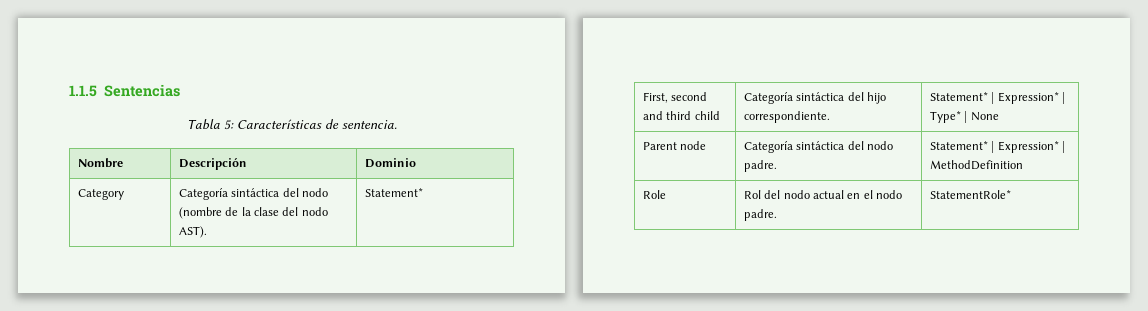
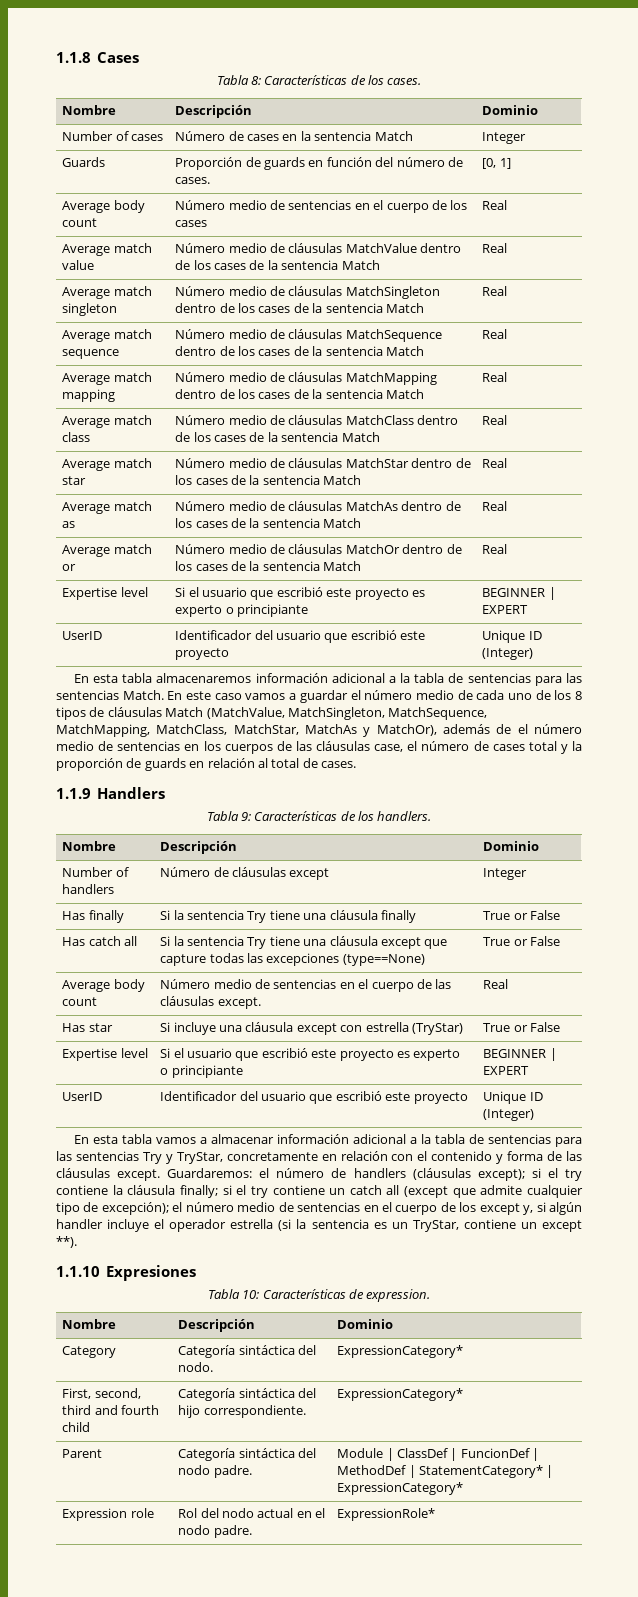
[69,84,180,97] [186,119,397,130] 1.1.5 Sentencias // Tabla 5: Características de sentencia. -> [56,52,140,63] [216,75,422,85] [62,105,117,115] [175,105,253,118] [482,105,539,115] [62,131,164,141] [175,131,413,141] [482,132,527,144] [62,157,106,167] [175,157,463,170] [175,177,211,184] [482,158,511,169] [62,200,145,213] [62,218,98,227] [175,200,468,213] [175,220,208,227] [482,200,508,210] [62,243,152,256] [62,260,95,270] [175,243,462,253] [175,260,380,270] [482,243,508,253] [62,286,152,299] [62,303,118,316] [175,286,440,299] [175,303,424,313] [482,286,508,296] [62,329,152,342] [62,349,120,359] [175,329,442,342] [175,346,424,356] [482,329,508,339] [62,372,152,385] [62,389,116,402] [175,372,437,385] [175,389,424,399] [482,372,508,382] [62,415,152,428] [62,432,91,442] [175,415,459,425] [175,432,380,442] [482,415,508,425] [62,458,152,471] [62,476,87,485] [175,458,471,468] [175,475,362,485] [482,458,508,468] [62,501,152,514] [62,521,76,528] [175,501,461,511] [175,518,362,528] [482,501,508,511] [62,544,152,557] [62,564,77,571] [175,544,462,554] [175,561,362,571] [482,544,508,554] [62,587,148,600] [175,587,425,600] [175,604,309,617] [482,587,556,600] [482,605,529,614] [62,631,103,640] [175,630,426,643] [175,648,230,660] [482,630,542,643] [482,648,534,660] [73,673,582,686] [56,690,582,703] [56,707,488,720] [56,724,582,737] [56,741,582,754] [56,758,356,771] [56,787,166,799] [206,811,432,821] [62,841,117,851] [160,841,238,854] [483,841,540,851] [62,867,129,877] [62,884,115,894] [160,867,330,880] [483,868,528,880] [62,910,124,923] [160,910,416,923] [483,910,561,920] [62,936,138,946] [160,936,448,949] [160,953,425,966] [483,936,561,946] [62,979,145,992] [62,997,98,1006] [160,979,452,992] [160,996,261,1009] [483,979,509,989] [62,1023,113,1032] [160,1022,463,1035] [483,1022,561,1032] [62,1048,148,1061] [160,1048,461,1061] [160,1065,243,1078] [483,1048,557,1061] [483,1066,530,1075] [62,1092,103,1101] [160,1091,468,1104] [483,1091,543,1104] [483,1109,535,1121] [73,1134,582,1147] [56,1151,583,1164] [56,1168,582,1181] [56,1185,584,1198] [56,1202,582,1215] [56,1219,582,1232] [56,1236,77,1248] [56,1265,197,1281] [207,1289,431,1302] 1.1.8 Cases // Tabla 8: Características de los cases. // Nombre | Descripción | Dominio // Number of cases | Número de cases en la sentencia Match | Integer // Guards | Proporción de guards en función del número de cases. | [0, 1] // Average body count | Número medio de sentencias en el cuerpo de los cases | Real // Average match value | Número medio de cláusulas MatchValue dentro de los cases de la sentencia Match | Real // Average match singleton | Número medio de cláusulas MatchSingleton dentro de los cases de la sentencia Match | Real // Average match sequence | Número medio de cláusulas MatchSequence dentro de los cases de la sentencia Match | Real // Average match mapping | Número medio de cláusulas MatchMapping dentro de los cases de la sentencia Match | Real // Average match class | Número medio de cláusulas MatchClass dentro de los cases de la sentencia Match | Real // Average match star | Número medio de cláusulas MatchStar dentro de los cases de la sentencia Match | Real // Average match as | Número medio de cláusulas MatchAs dentro de los cases de la sentencia Match | Real // Average match or | Número medio de cláusulas MatchOr dentro de los cases de la sentencia Match | Real // Expertise level | Si el usuario que escribió este proyecto es experto o principiante | BEGINNER | EXPERT // UserID | Identificador del usuario que escribió este proyecto | Unique ID (Integer) // En esta tabla almacenaremos información adicional a la tabla de sentencias para las sentencias Match. En este caso vamos a guardar el número medio de cada uno de los 8 tipos de cláusulas Match (MatchValue, MatchSingleton, MatchSequence, MatchMapping, MatchClass, MatchStar, MatchAs y MatchOr), además de el número medio de sentencias en los cuerpos de las cláusulas case, el número de cases total y la proporción de guards en relación al total de cases. // 1.1.9 Handlers // Tabla 9: Características de los handlers. // Nombre | Descripción | Dominio // Number of handlers | Número de cláusulas except | Integer // Has finally | Si la sentencia Try tiene una cláusula finally | True or False // Has catch all | Si la sentencia Try tiene una cláusula except que capture todas las excepciones (type==None) | True or False // Average body count | Número medio de sentencias en el cuerpo de las cláusulas except. | Real // Has star | Si incluye una cláusula except con estrella (TryStar) | True or False // Expertise level | Si el usuario que escribió este proyecto es experto o principiante | BEGINNER | EXPERT // UserID | Identificador del usuario que escribió este proyecto | Unique ID (Integer) // En esta tabla vamos a almacenar información adicional a la tabla de sentencias para las sentencias Try y TryStar, concretamente en relación con el contenido y forma de las cláusulas except. Guardaremos: el número de handlers (cláusulas except); si el try contiene la cláusula finally; si el try contiene un catch all (except que admite cualquier tipo de excepción); el número medio de sentencias en el cuerpo de los except y, si algún handler incluye el operador estrella (si la sentencia es un TryStar, contiene un except **). // 1.1.10 Expresiones // Tabla 10: Características de expression.
[302,188,329,197] [178,207,328,219] [178,226,207,238] [364,188,423,197] [642,92,708,103] [642,111,692,120] nodo (nombre de la clase del nodo AST). | Statement* // First, second and third -> [178,1362,214,1372] [337,1345,464,1358] [62,1388,141,1399] [62,1405,160,1415] nodo. | ExpressionCategory* // First, second, third and fourth
[929,92,1066,104] [929,111,999,123] Statement* | Expression* | Type* | None -> [337,1388,464,1401] ExpressionCategory*
[680,141,707,150] node -> (103, 1453) none
[929,141,1066,153] [929,160,1023,170] [642,190,666,199] Statement* | Expression* | MethodDefinition // Role -> [337,1448,540,1461] [337,1465,554,1478] [337,1482,464,1495] [62,1508,154,1521] Module | ClassDef | FuncionDef | MethodDef | StatementCategory* | ExpressionCategory* // Expression role
[929,190,1011,199] StatementRole* -> [337,1508,436,1521] ExpressionRole*

